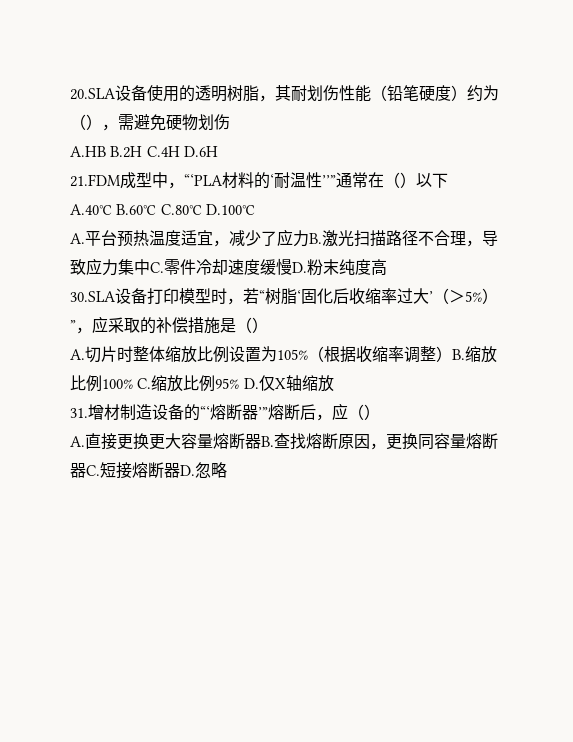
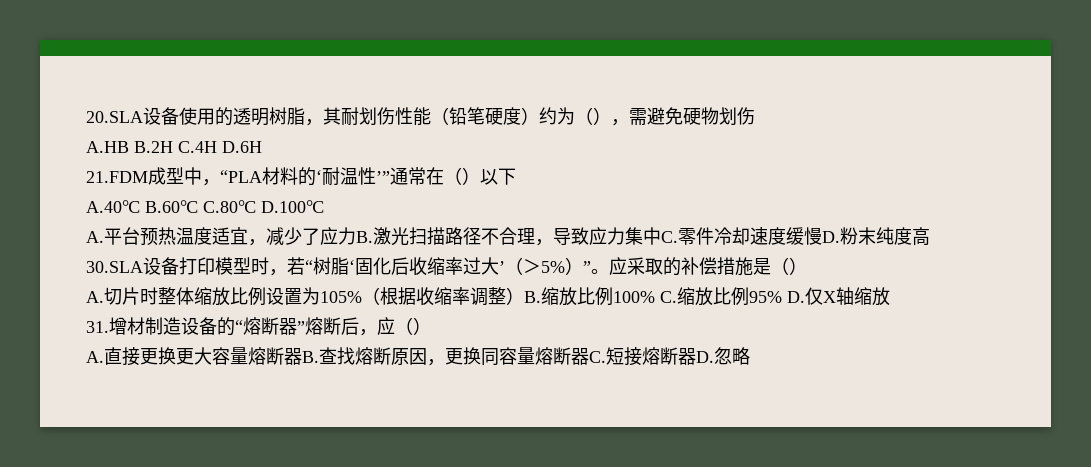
[184,174,223,186] “‘PLA -> [220,170,262,183] “PLA
[322,175,336,186] ’’” -> [376,171,390,183] ’”
[76,327,92,334] ， -> [591,269,609,274] 。
[200,404,268,420] “‘熔断器’” -> [235,317,305,335] “熔断器”

